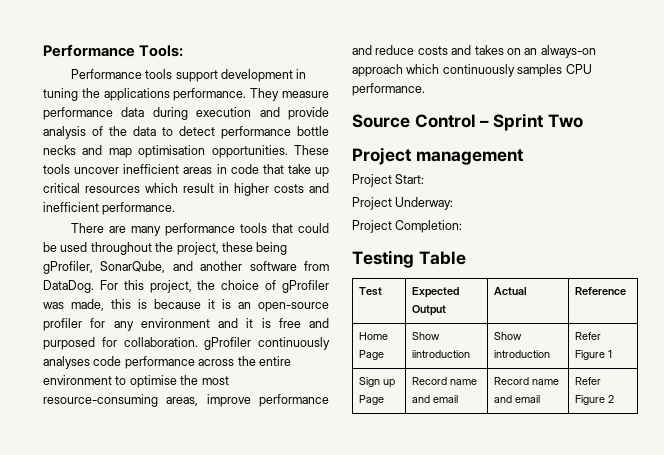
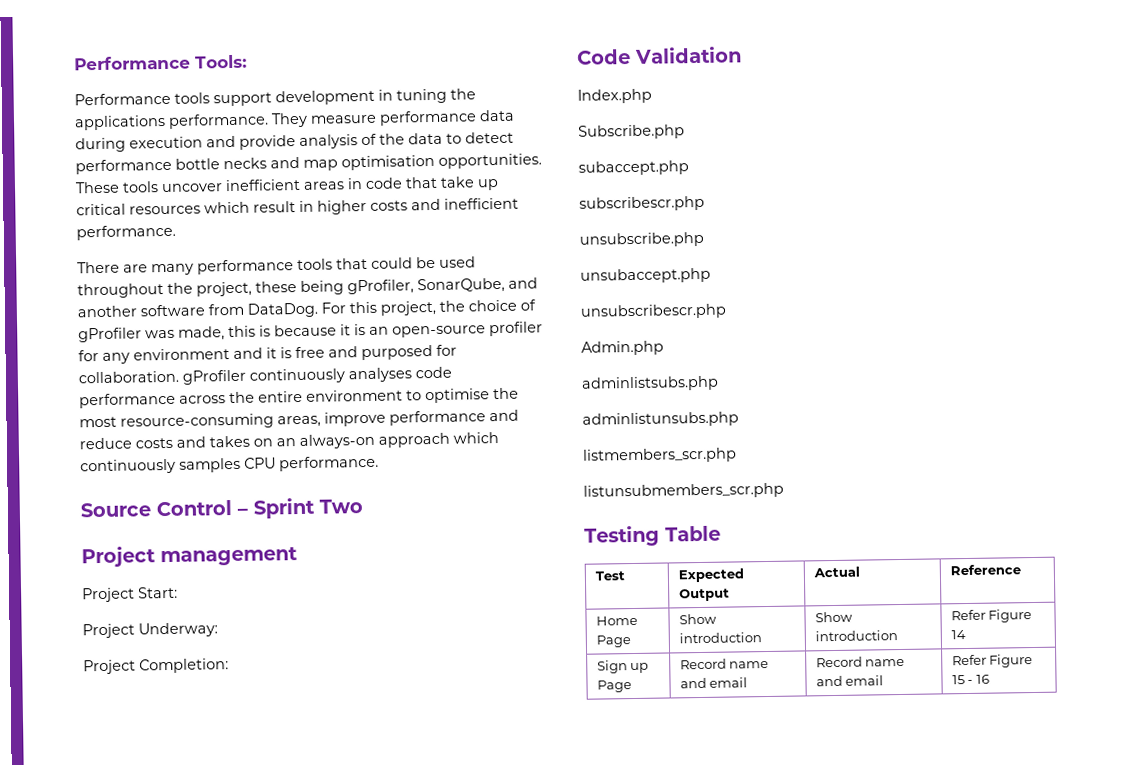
(463, 226) none -> [577,46,742,65] [577,88,652,104] [578,124,685,140] [578,160,689,176] [579,195,705,212] [579,231,704,248] [580,267,711,284] [580,303,727,320] [581,340,664,356] [581,375,719,392] [582,411,739,428] [583,447,737,464] [583,482,784,500] // Code Validation // Index.php // Subscribe.php // subaccept.php // subscribescr.php // unsubscribe.php // unsubaccept.php // unsubscribescr.php // Admin.php // adminlistsubs.php // adminlistunsubs.php // listmembers_scr.php // listunsubmembers_scr.php
[411,350,470,358] iintroduction -> [678,632,762,644] introduction
[607,350,612,358] 1 -> [950,630,966,640] 14
[607,395,614,403] 2 -> [951,674,990,685] 15 - 16

